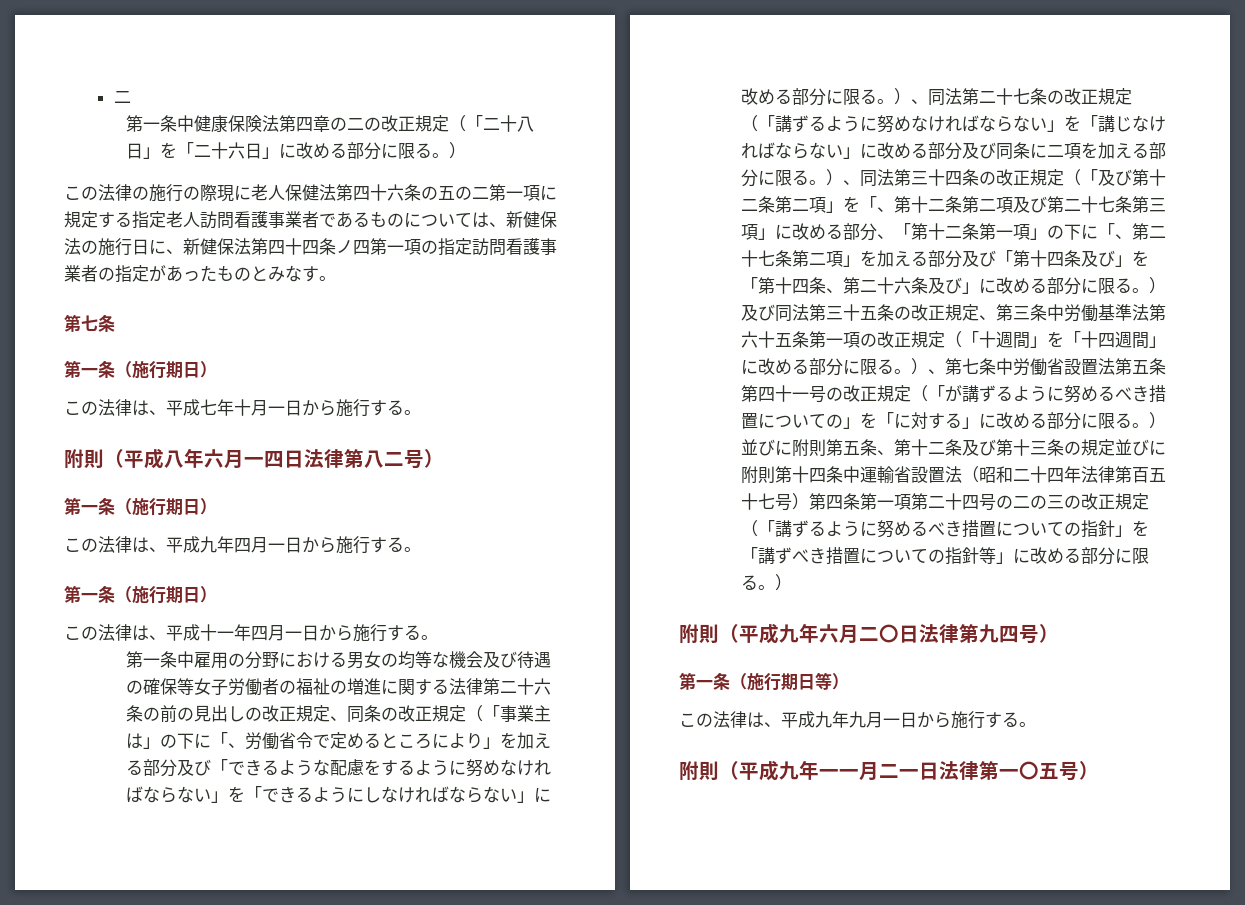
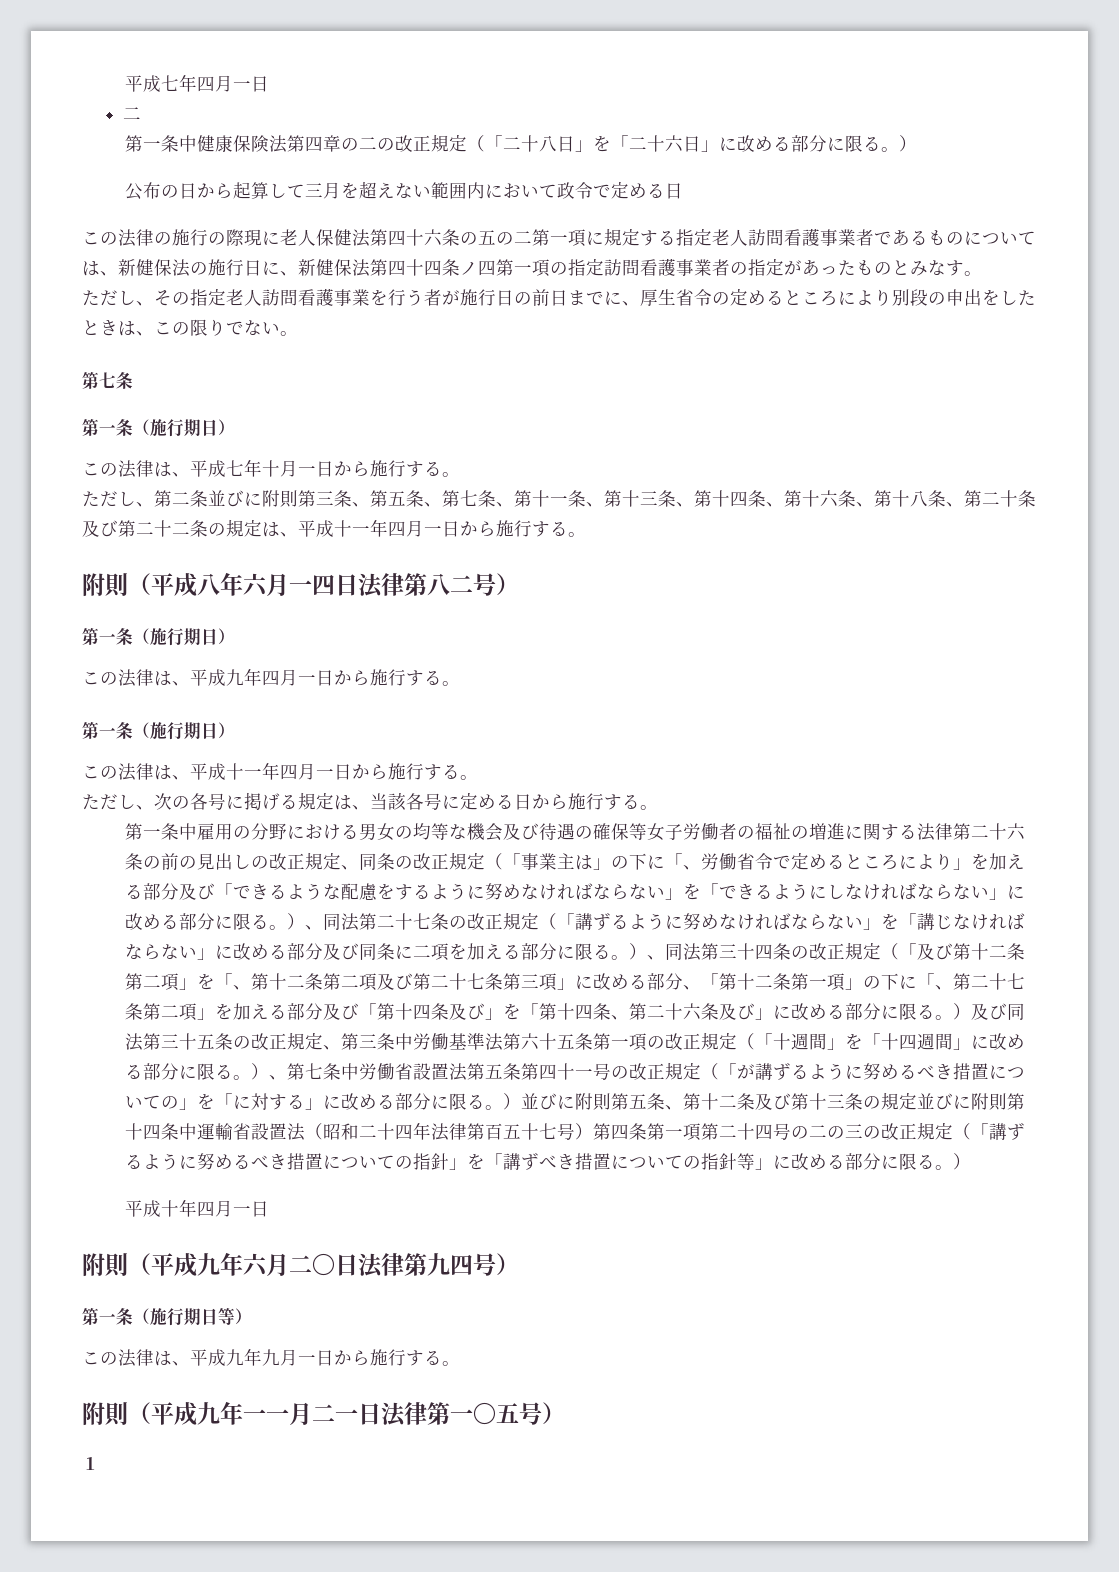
(113, 97) none -> [124,74,269,92] 平成七年四月一日 //
(466, 150) none -> [124,181,683,200] // 公布の日から起算して三月を超えない範囲内において政令で定める日
(336, 278) none -> [82,288,1036,306] [82,319,298,336] // ただし、その指定老人訪問看護事業を行う者が施行日の前日までに、厚生省令の定めるところにより別段の申出をしたときは、この限りでない。
(421, 412) none -> [82,490,1036,508] [82,519,586,537] // ただし、第二条並びに附則第三条、第五条、第七条、第十一条、第十三条、第十四条、第十六条、第十八条、第二十条及び第二十二条の規定は、平成十一年四月一日から施行する。
(438, 637) none -> [82,792,658,811] // ただし、次の各号に掲げる規定は、当該各号に定める日から施行する。
(792, 582) none -> [124,1199,269,1217] // 平成十年四月一日
(1099, 770) none -> [82,1457,99,1470] // １

